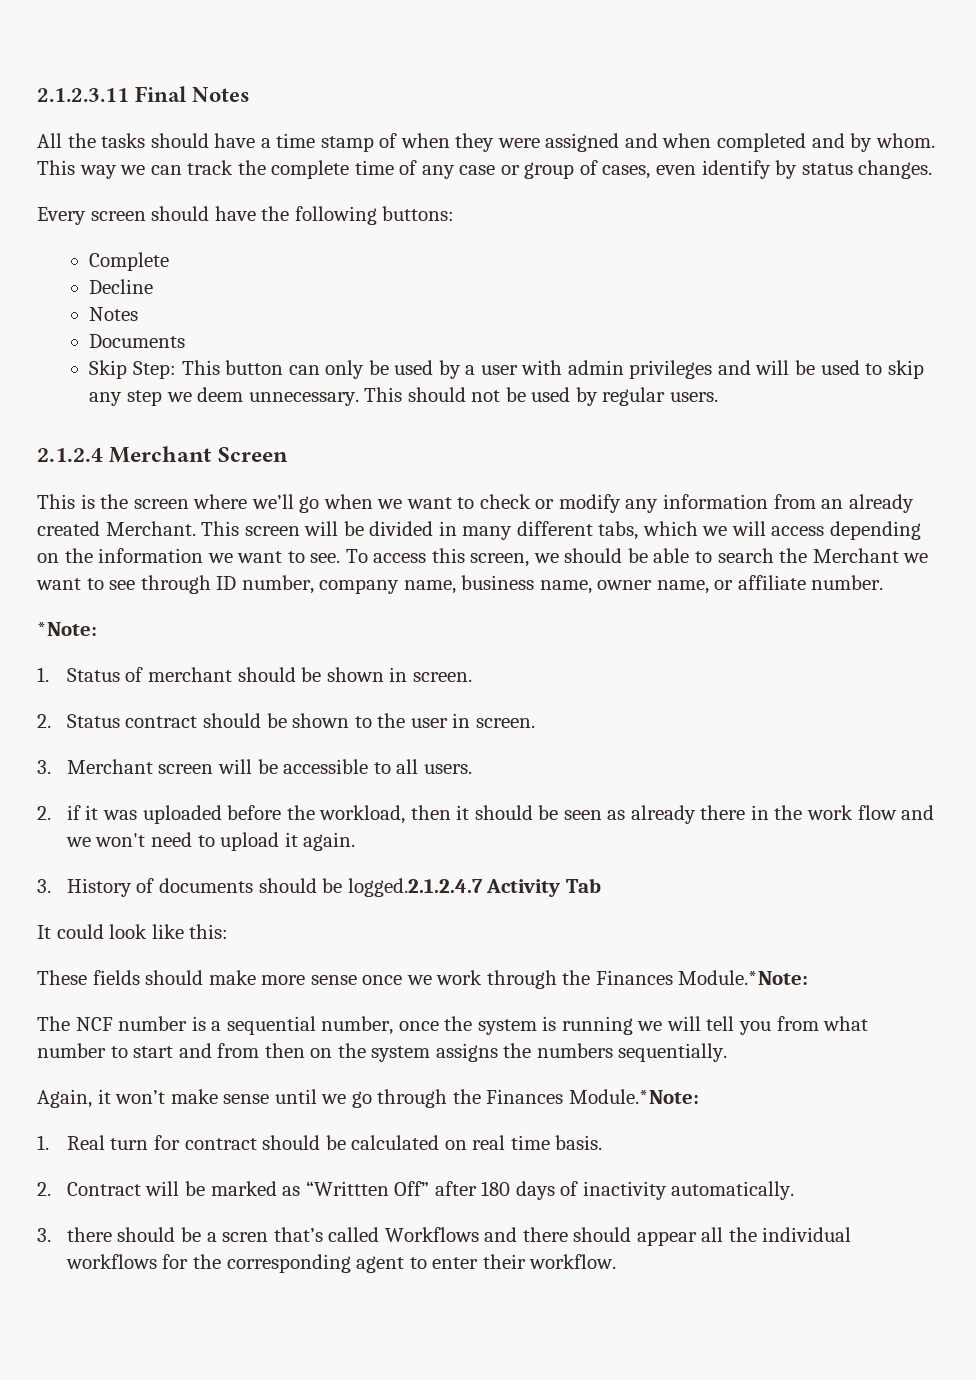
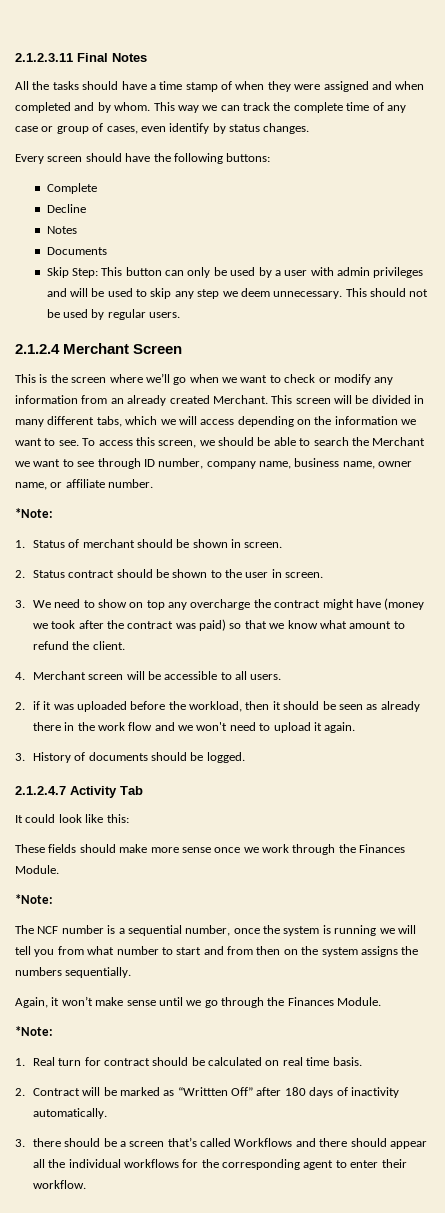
(51, 767) none -> [32,598,425,610] [32,619,405,631] [32,641,125,650] [15,672,25,680] We need to show on top any overcharge the contract might have (money we took after the contract was paid) so that we know what amount to refund the client. // 4.
[347,878,483,897] logged.2.1.2.4.7 -> [206,752,245,763] [15,786,66,795] logged. // 2.1.2.4.7
[678,970,809,985] Module.*Note: -> [15,865,59,874] [15,894,53,904] Module. // *Note:
[568,1089,699,1104] Module.*Note: -> [337,997,382,1006] [15,1026,53,1036] Module. // *Note:
[222,1232,269,1242] scren -> [129,1141,165,1147] screen

